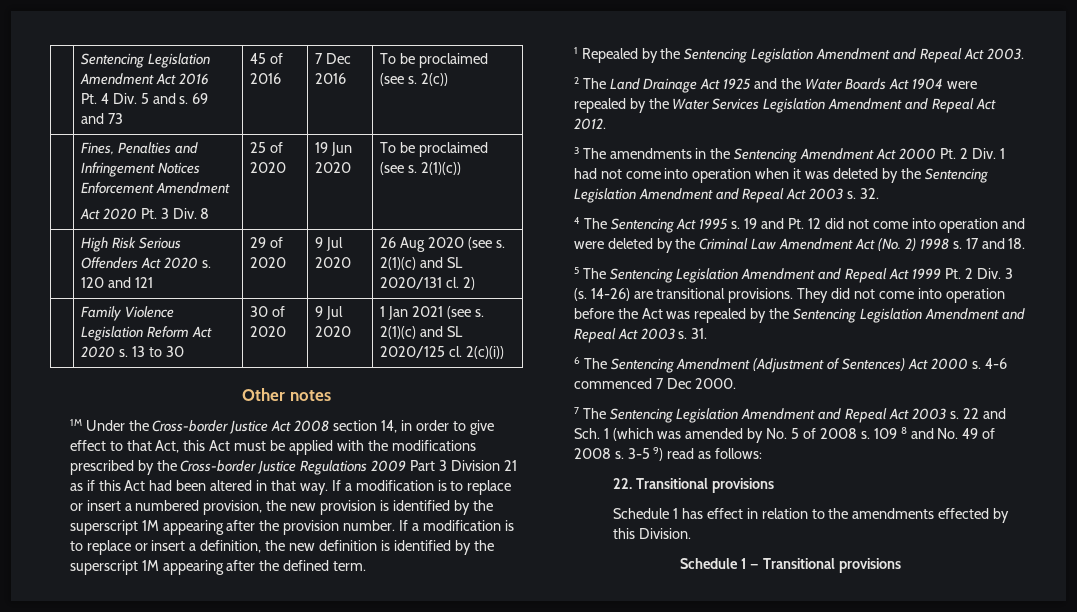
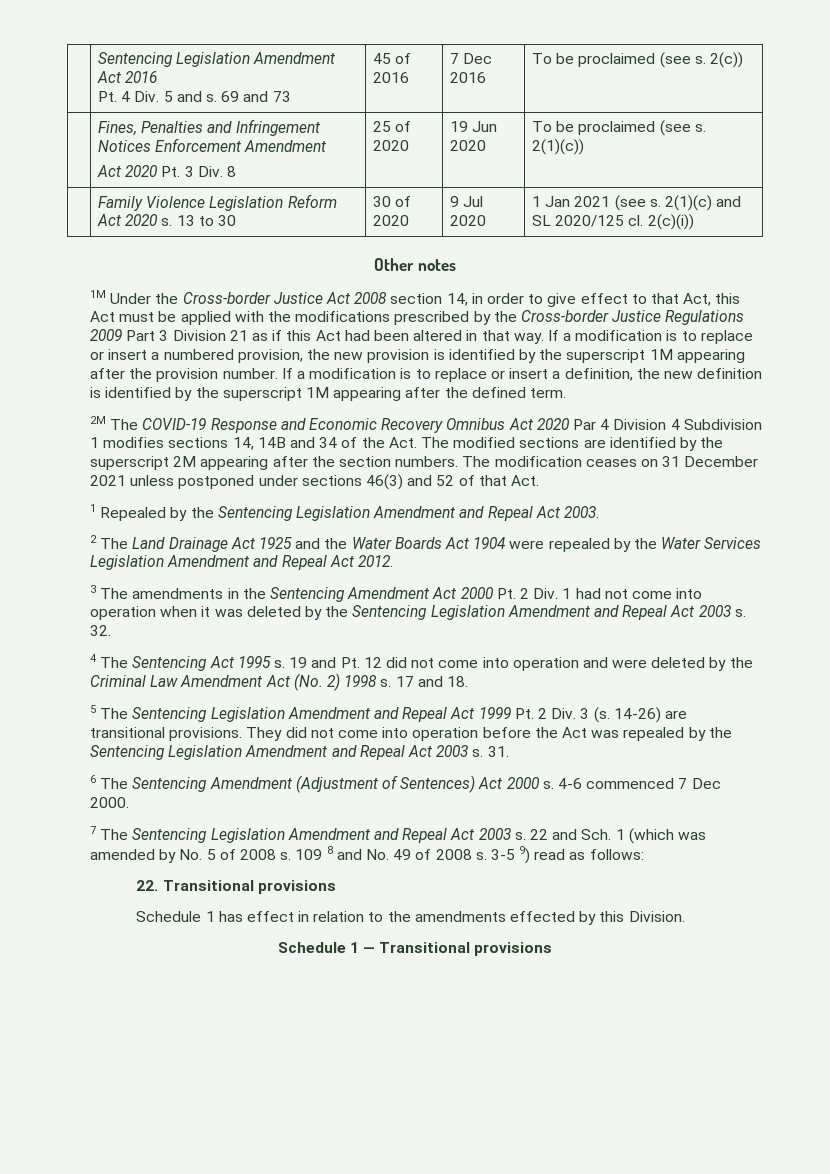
[80,237,181,252] [80,257,211,269] [80,277,153,288] [249,237,283,248] [249,257,286,268] [314,237,343,251] [314,257,351,268] [379,237,505,252] [379,257,463,270] [379,277,475,290] // | High Risk Serious Offenders Act 2020 s. 120 and 121 | 29 of 2020 | 9 Jul 2020 | 26 Aug 2020 (see s. 2(1)(c) and SL 2020/131 cl. 2) -> (585, 147) none
(367, 566) none -> [90,416,762,433] [90,437,724,451] [90,456,759,470] [90,474,539,490] // 2M The COVID-19 Response and Economic Recovery Omnibus Act 2020 Par 4 Division 4 Subdivision 1 modifies sections 14, 14B and 34 of the Act. The modified sections are identified by the superscript 2M appearing after the section numbers. The modification ceases on 31 December 2021 unless postponed under sections 46(3) and 52 of that Act.

